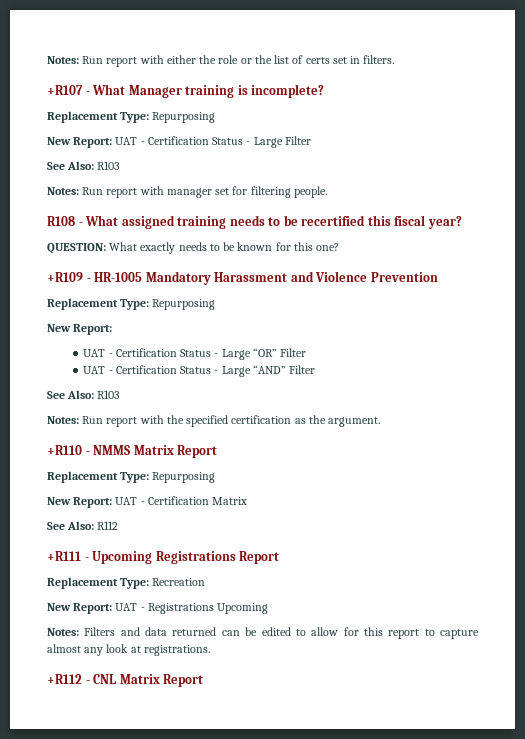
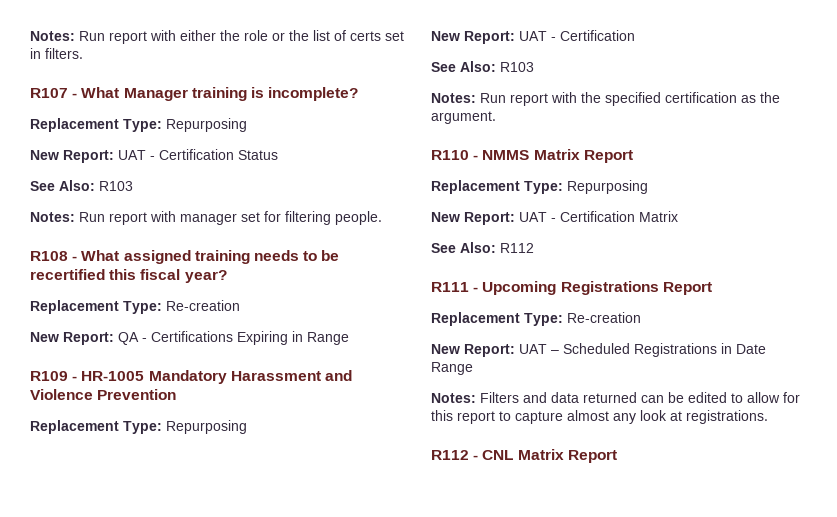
[47,85,83,95] +R107 -> [30,88,68,98] R107
[246,136,311,148] - Large Filter -> (278, 155) none
[47,242,340,254] [47,272,83,282] QUESTION: What exactly needs to be known for this one? // +R109 -> [30,300,240,314] [30,331,349,345] [30,371,68,381] Replacement Type: Re-creation // New Report: QA - Certifications Expiring in Range // R109
[83,348,307,360] [83,365,316,377] // UAT - Certification Status - Large “OR” Filter // UAT - Certification Status - Large “AND” Filter -> [519,30,635,41] UAT - Certification
[47,445,82,455] +R110 -> [431,150,469,160] R110
[47,551,81,561] +R111 -> [431,282,469,292] R111
[152,578,206,586] [47,603,269,614] Recreation // New Report: UAT - Registrations Upcoming -> [567,312,641,323] [431,343,766,357] [431,362,473,375] Re-creation // New Report: UAT – Scheduled Registrations in Date Range
[47,674,82,684] +R112 -> [431,450,469,460] R112

